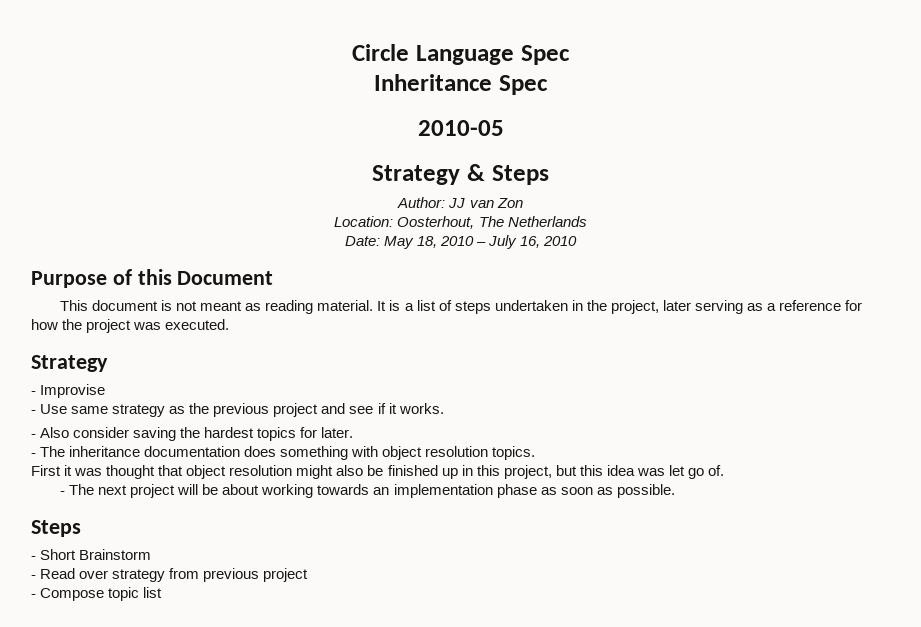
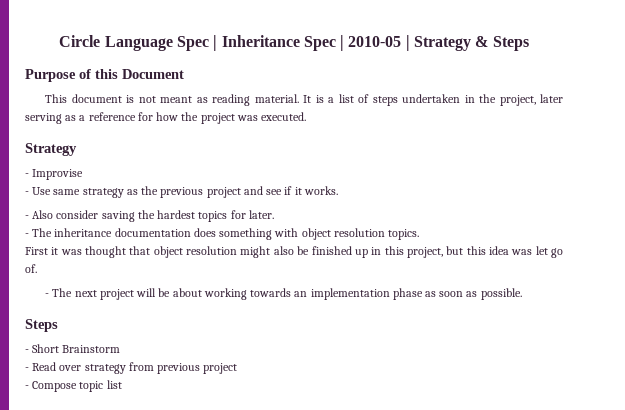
(570, 55) // -> [213,35,218,51] |
(548, 85) // -> [340,35,345,51] |
(504, 128) // -> [405,35,410,51] |
[397,197,523,208] [334,216,587,229] [344,235,578,249] // Author: JJ van Zon // Location: Oosterhout, The Netherlands // Date: May 18, 2010 – July 16, 2010 -> (529, 43) none

